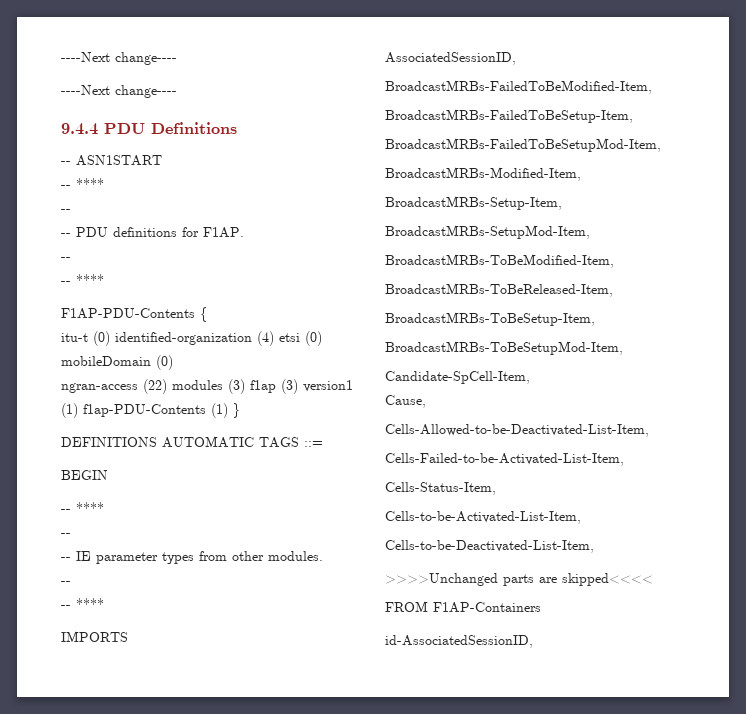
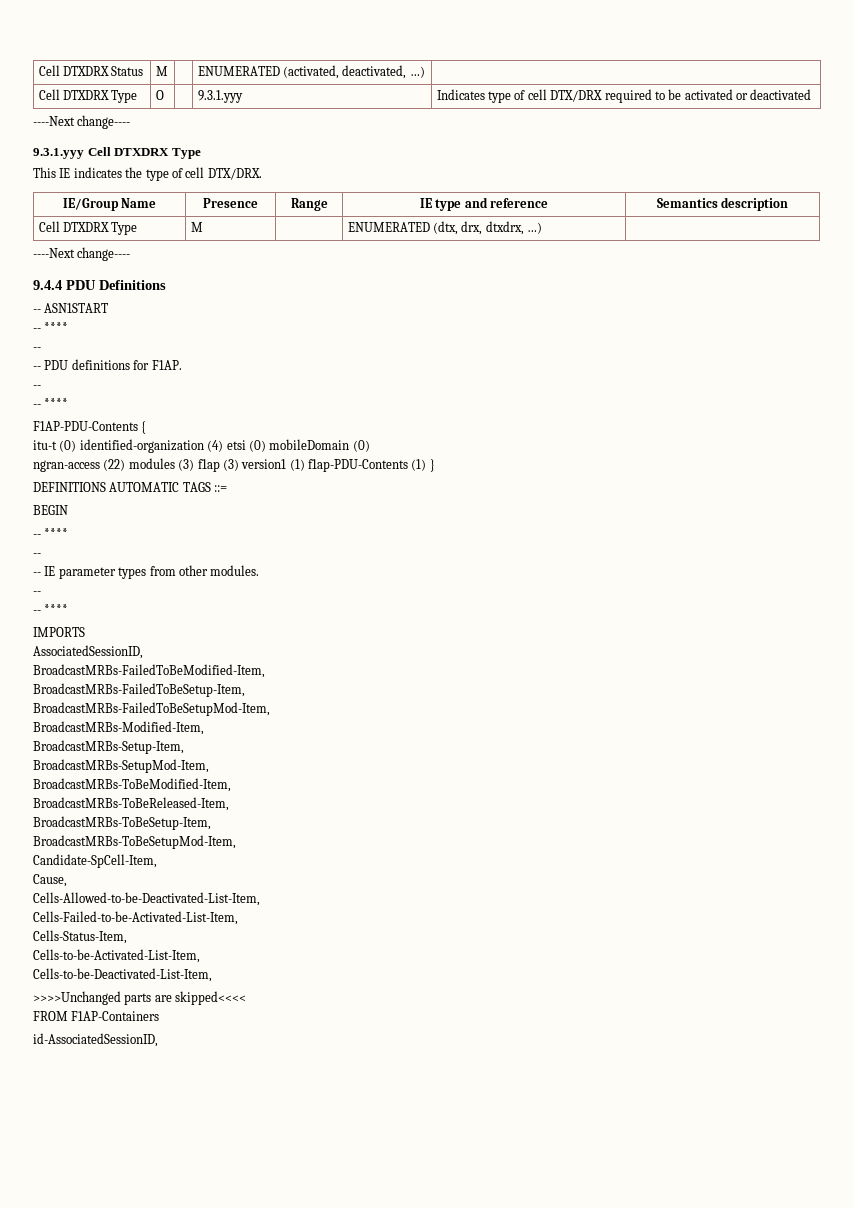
[61,52,177,65] ----Next change---- -> [38,65,144,76] [155,66,168,76] [197,65,425,79] [38,89,138,103] [155,90,164,100] [197,90,243,103] [436,89,812,103] [33,115,131,129] [33,147,201,159] [33,167,262,181] [62,198,157,211] [203,198,258,208] [290,198,328,211] [419,197,549,211] [656,197,789,211] [38,221,138,235] [190,222,203,232] [347,221,543,235] Cell DTXDRX Status | M | | ENUMERATED (activated, deactivated, …) | // Cell DTXDRX Type | O | | 9.3.1.yyy | Indicates type of cell DTX/DRX required to be activated or deactivated // ----Next change---- // 9.3.1.yyy Cell DTXDRX Type // This IE indicates the type of cell DTX/DRX. // IE/Group Name | Presence | Range | IE type and reference | Semantics description // Cell DTXDRX Type | M | | ENUMERATED (dtx, drx, dtxdrx, …) |

